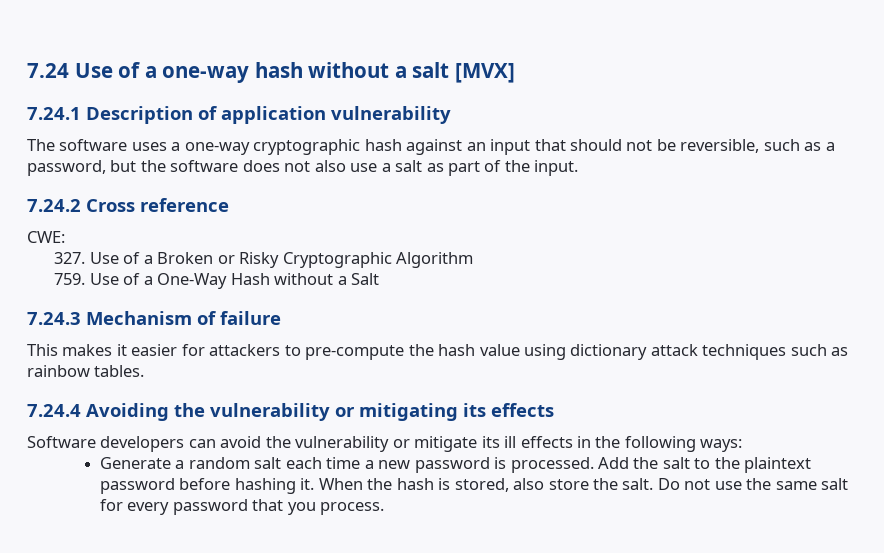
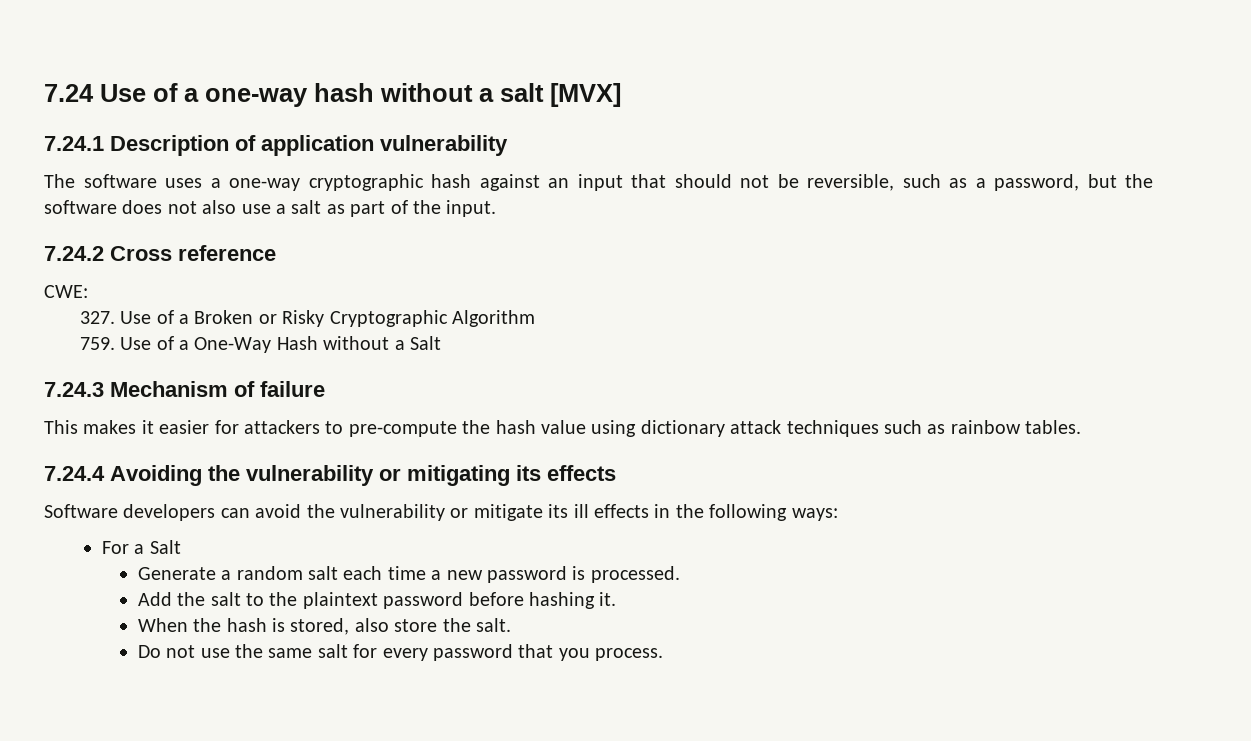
(743, 445) none -> [101,540,181,554] // For a Salt
(594, 465) none -> (680, 574) //
(315, 484) none -> (617, 599) //
(654, 484) none -> (511, 625) //

